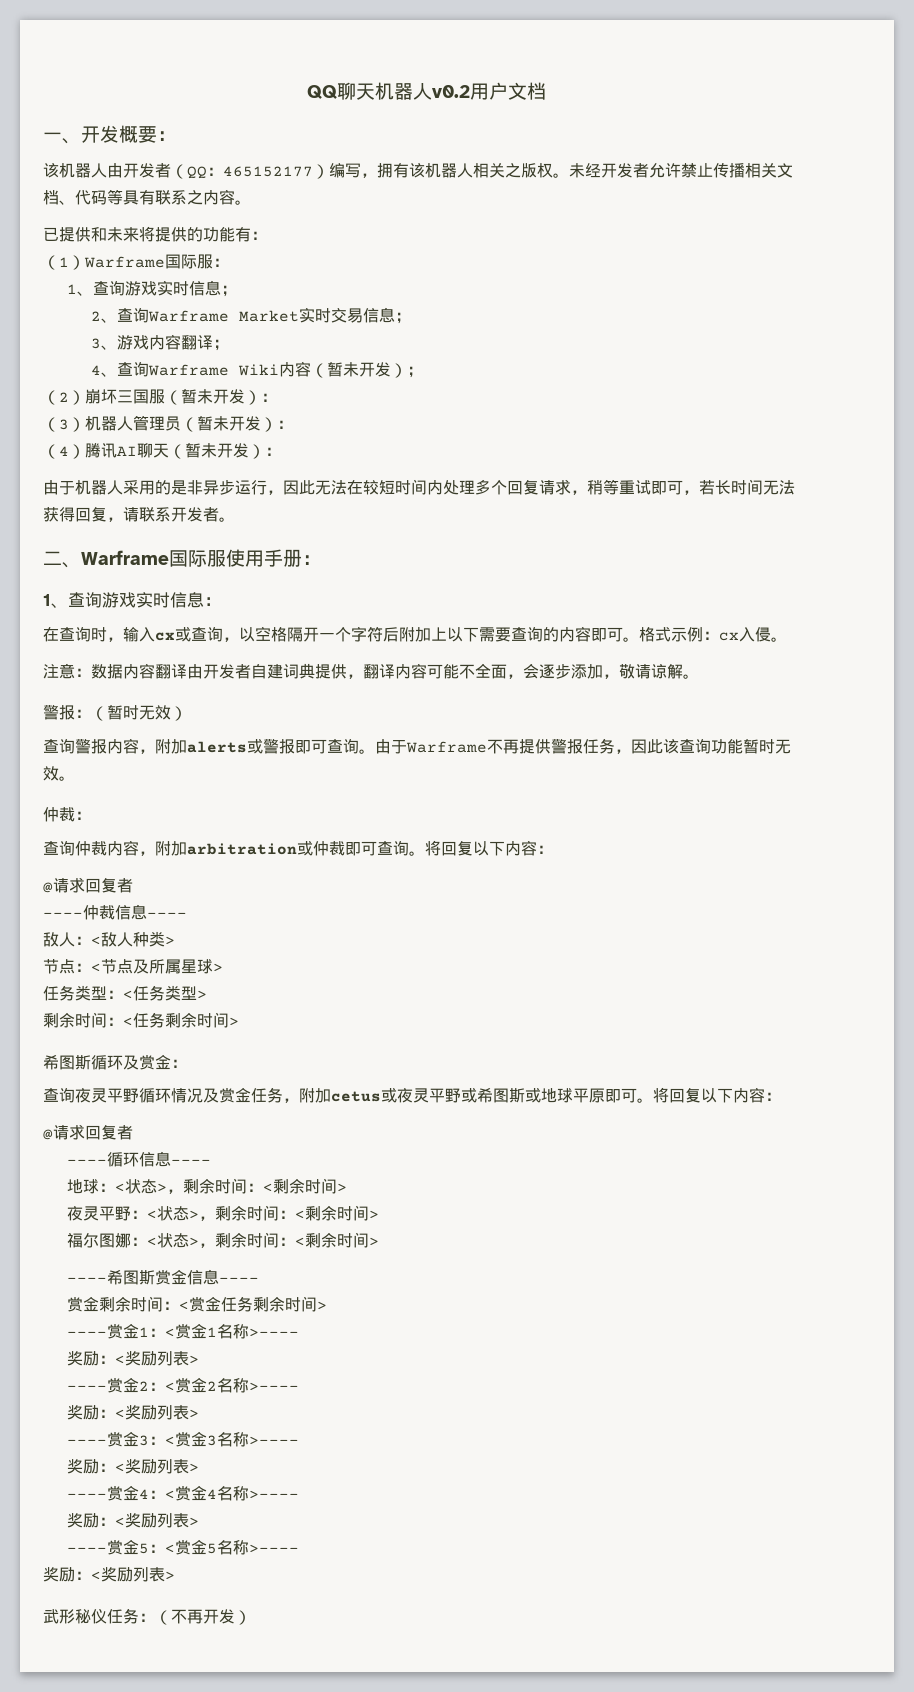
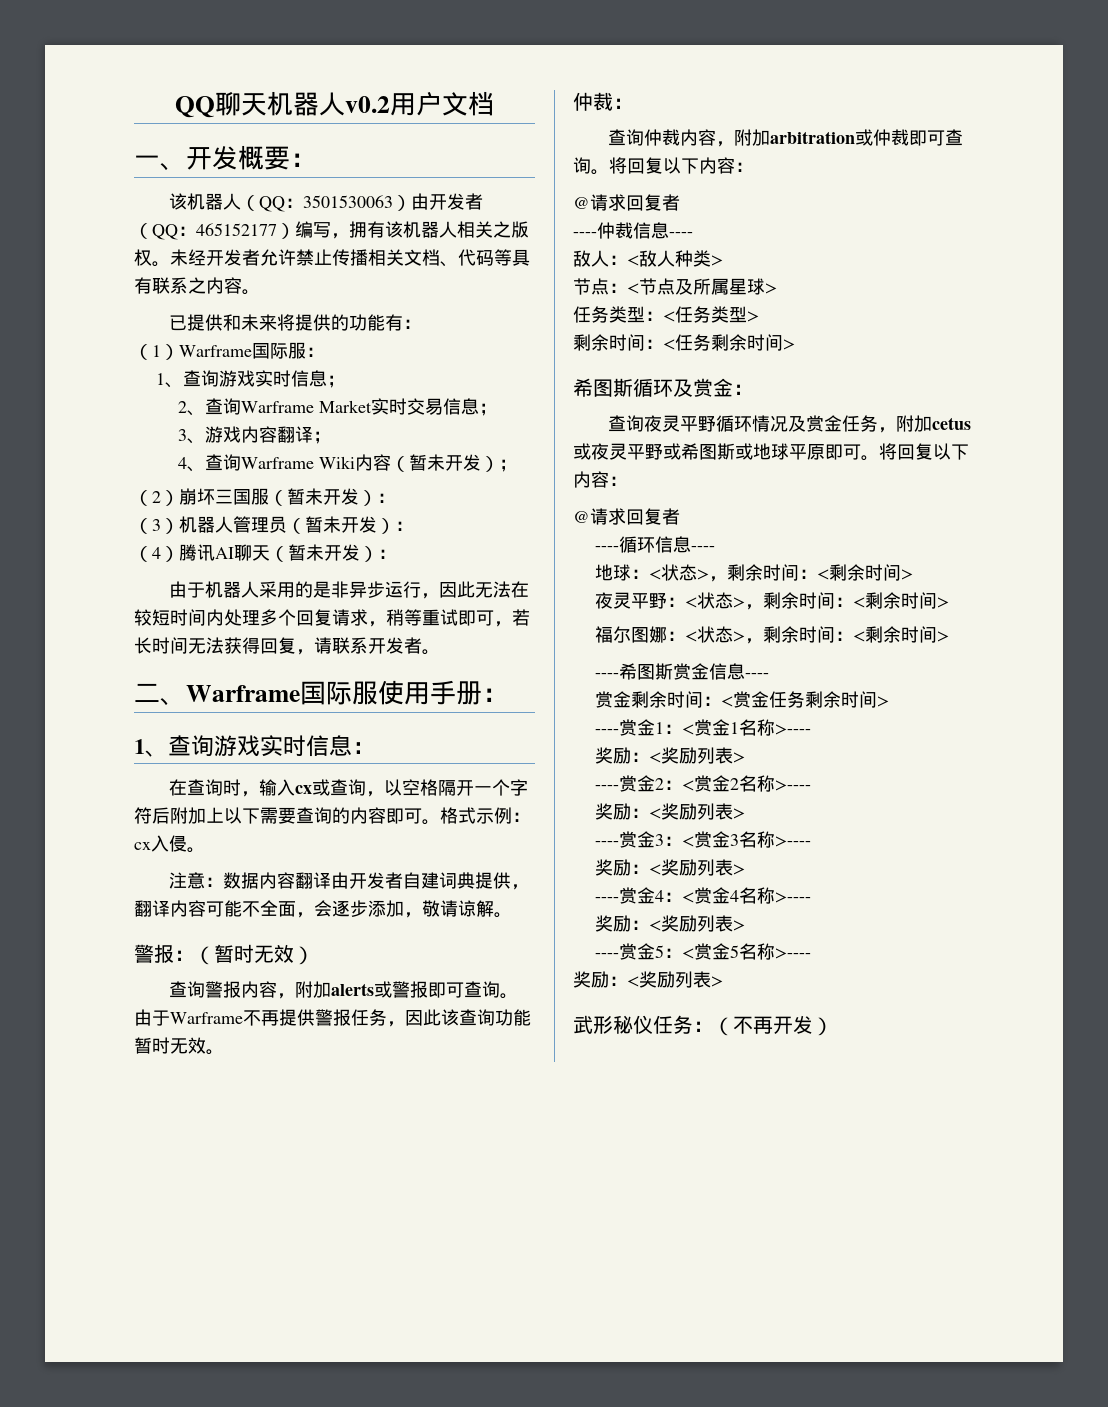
(107, 170) none -> [241,195,412,212] （QQ：3501530063）

